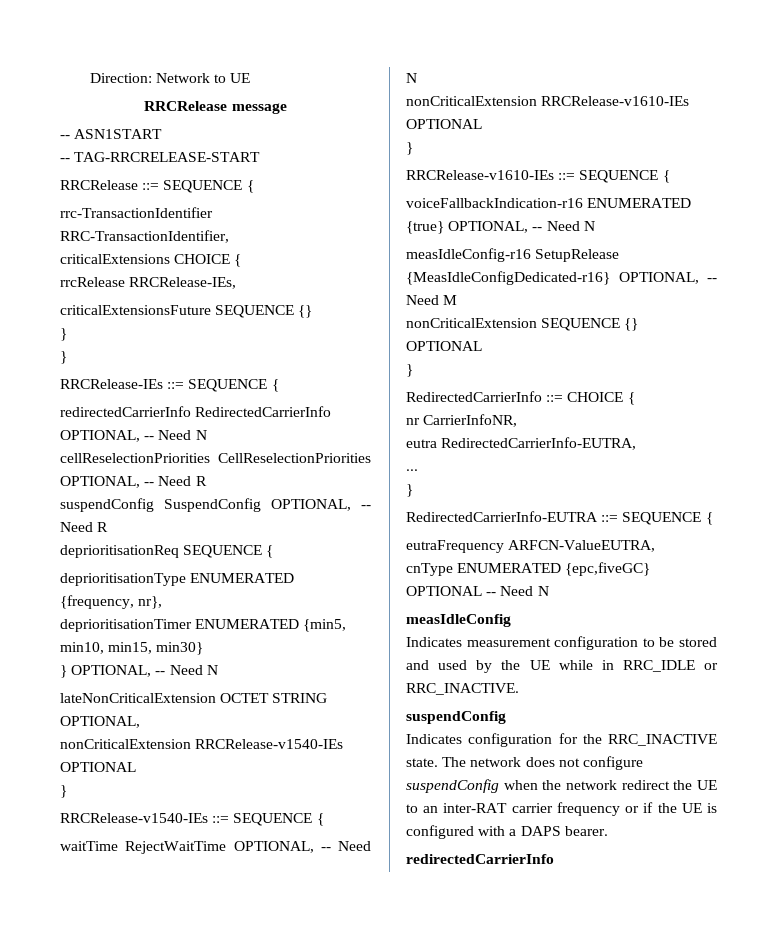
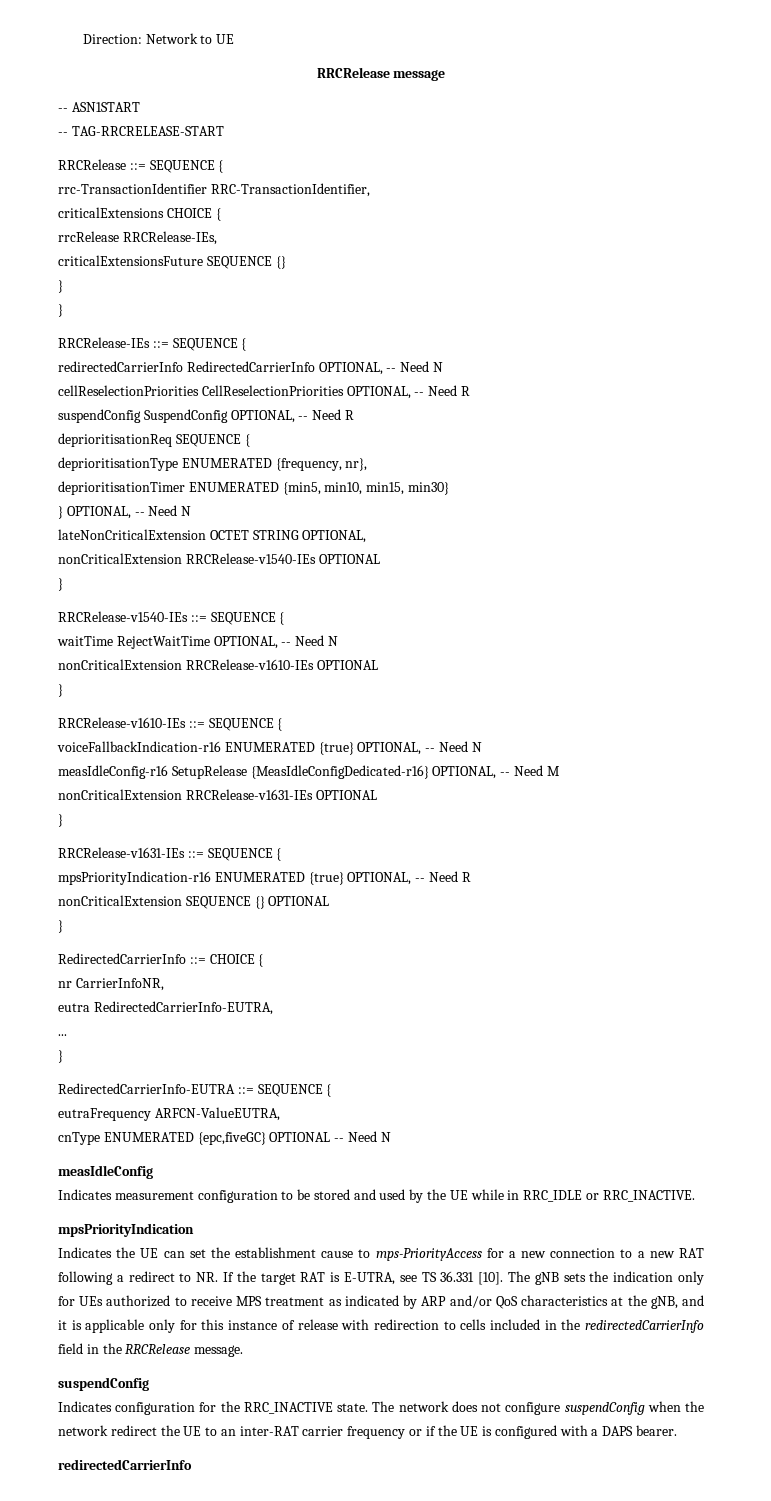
(458, 300) none -> [58,789,377,800] [58,814,63,827] [58,847,282,861] [58,871,471,885] // nonCriticalExtension RRCRelease-v1631-IEs OPTIONAL // } // RRCRelease-v1631-IEs ::= SEQUENCE { // mpsPriorityIndication-r16 ENUMERATED {true} OPTIONAL, -- Need R
(519, 689) none -> [58,1223,194,1237] [58,1247,704,1261] [58,1271,704,1285] [58,1295,705,1309] [58,1319,704,1333] [58,1343,244,1357] // mpsPriorityIndication // Indicates the UE can set the establishment cause to mps-PriorityAccess for a new connection to a new RAT following a redirect to NR. If the target RAT is E-UTRA, see TS 36.331 [10]. The gNB sets the indication only for UEs authorized to receive MPS treatment as indicated by ARP and/or QoS characteristics at the gNB, and it is applicable only for this instance of release with redirection to cells included in the redirectedCarrierInfo field in the RRCRelease message.

